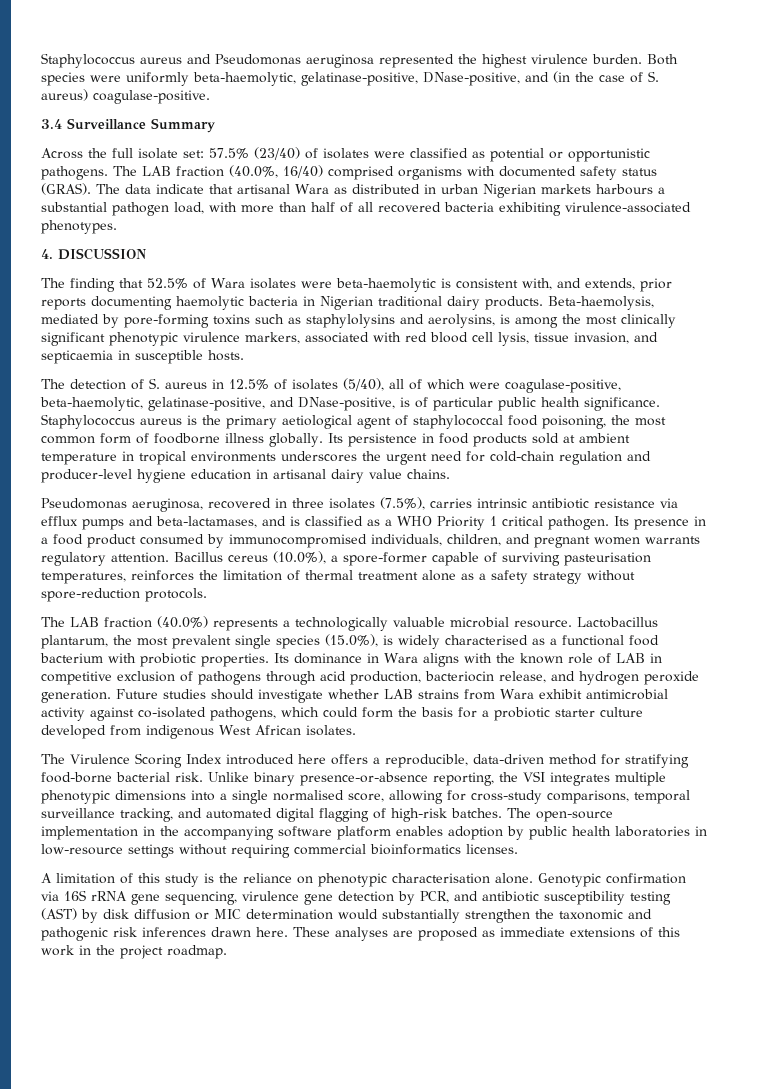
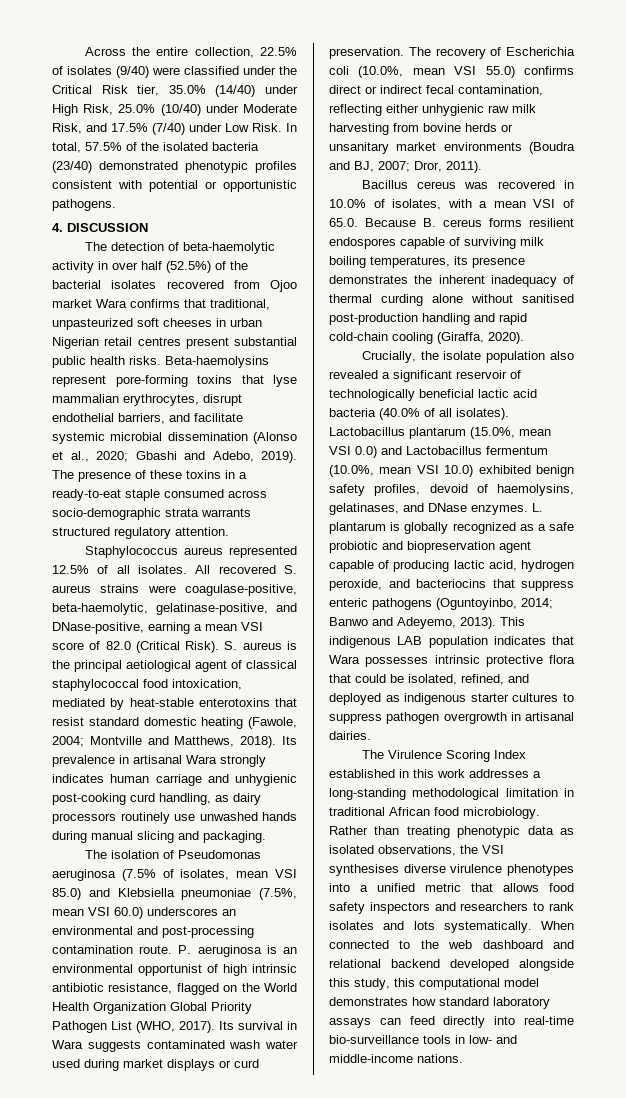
[41,53,678,68] [41,71,659,86] [41,89,210,104] [41,118,215,133] [41,147,369,160] Staphylococcus aureus and Pseudomonas aeruginosa represented the highest virulence burden. Both species were uniformly beta-haemolytic, gelatinase-positive, DNase-positive, and (in the case of S. aureus) coagulase-positive. // 3.4 Surveillance Summary // Across the full isolate set: 57.5% (23/40) of isolates -> [84,47,297,58] [52,66,149,78] Across the entire collection, 22.5% of isolates (9/40)
[472,148,650,162] [41,165,657,180] [41,183,665,198] [41,202,691,216] [41,220,117,234] [41,248,147,260] [41,278,672,292] [41,296,654,310] [41,314,676,328] [41,332,658,346] [41,350,244,364] [41,378,465,391] as potential or opportunistic pathogens. The LAB fraction (40.0%, 16/40) comprised organisms with documented safety status (GRAS). The data indicate that artisanal Wara as distributed in urban Nigerian markets harbours a substantial pathogen load, with more than half of all recovered bacteria exhibiting virulence-associated phenotypes. // 4. DISCUSSION // The finding that 52.5% of Wara isolates were beta-haemolytic is consistent with, and extends, prior reports documenting haemolytic bacteria in Nigerian traditional dairy products. Beta-haemolysis, mediated by pore-forming toxins such as staphylolysins and aerolysins, is among the most clinically significant phenotypic virulence markers, associated with red blood cell lysis, tissue invasion, and septicaemia in susceptible hosts. // The detection of S. aureus in 12.5% of isolates (5/40), all of which -> [243,66,297,75] [52,85,298,97] [52,104,297,116] [52,123,297,135] [52,142,259,153] [52,161,297,173] [52,180,297,192] [52,199,116,211] [52,223,148,232] [84,242,275,254] [52,261,248,273] [52,280,297,292] [52,299,270,310] [52,318,262,330] [52,337,297,349] [52,356,269,368] [52,375,297,387] [52,394,242,406] [52,413,243,424] [52,432,297,444] [52,451,297,463] [52,470,247,482] [52,489,267,501] [52,508,251,520] [52,527,229,539] [84,546,297,558] [52,565,297,574] [52,584,140,593] under the Critical Risk tier, 35.0% (14/40) under High Risk, 25.0% (10/40) under Moderate Risk, and 17.5% (7/40) under Low Risk. In total, 57.5% of the isolated bacteria (23/40) demonstrated phenotypic profiles consistent with potential or opportunistic pathogens. // 4. DISCUSSION // The detection of beta-haemolytic activity in over half (52.5%) of the bacterial isolates recovered from Ojoo market Wara confirms that traditional, unpasteurized soft cheeses in urban Nigerian retail centres present substantial public health risks. Beta-haemolysins represent pore-forming toxins that lyse mammalian erythrocytes, disrupt endothelial barriers, and facilitate systemic microbial dissemination (Alonso et al., 2020; Gbashi and Adebo, 2019). The presence of these toxins in a ready-to-eat staple consumed across socio-demographic strata warrants structured regulatory attention. // Staphylococcus aureus represented 12.5% of all isolates. All recovered S. aureus strains
[400,397,660,411] [41,414,135,429] is of particular public health significance. Staphylococcus -> [148,622,263,634] [52,641,238,653] earning a mean VSI score of 82.0 (Critical Risk). S.
[226,415,277,429] primary -> [74,660,122,672] principal
(408, 420) none -> [246,660,297,669] classical
[542,415,666,429] [41,433,630,447] [41,451,651,465] [41,469,450,483] [41,497,678,512] [41,516,706,530] [41,534,700,548] [41,551,651,566] [41,570,635,584] [41,588,207,602] [41,616,658,631] [41,634,659,649] [40,653,662,667] [41,671,699,685] [41,689,668,703] [41,707,643,721] [41,725,356,739] [41,753,689,768] [41,771,666,786] [41,790,690,804] [41,808,613,822] [41,826,707,840] [41,844,518,858] [41,873,686,887] [41,890,671,905] [41,908,652,923] [41,927,680,941] [41,945,227,959] poisoning, the most common form of foodborne illness globally. Its persistence in food products sold at ambient temperature in tropical environments underscores the urgent need for cold-chain regulation and producer-level hygiene education in artisanal dairy value chains. // Pseudomonas aeruginosa, recovered in three isolates (7.5%), carries intrinsic antibiotic resistance via efflux pumps and beta-lactamases, and is classified as a WHO Priority 1 critical pathogen. Its presence in a food product consumed by immunocompromised individuals, children, and pregnant women warrants regulatory attention. Bacillus cereus (10.0%), a spore-former capable of surviving pasteurisation temperatures, reinforces the limitation of thermal treatment alone as a safety strategy without spore-reduction protocols. // The LAB fraction (40.0%) represents a technologically valuable microbial resource. Lactobacillus plantarum, the most prevalent single species (15.0%), is widely characterised as a functional food bacterium with probiotic properties. Its dominance in Wara aligns with the known role of LAB in competitive exclusion of pathogens through acid production, bacteriocin release, and hydrogen peroxide generation. Future studies should investigate whether LAB strains from Wara exhibit antimicrobial activity against co-isolated pathogens, which could form the basis for a probiotic starter culture developed from indigenous West African isolates. // The Virulence Scoring Index introduced here offers a reproducible, data-driven method for stratifying food-borne bacterial risk. Unlike binary presence-or-absence reporting, the VSI integrates multiple phenotypic dimensions into a single normalised score, allowing for cross-study comparisons, temporal surveillance tracking, and automated digital flagging of high-risk batches. The open-source implementation in the accompanying software platform enables adoption by public health laboratories in low-resource settings without requiring commercial bioinformatics licenses. // A limitation of this study is the reliance on phenotypic characterisation alone. Genotypic confirmation via 16S rRNA gene sequencing, virulence gene detection by PCR, and antibiotic susceptibility testing (AST) by disk diffusion or MIC determination would substantially strengthen the taxonomic and pathogenic risk inferences drawn here. These analyses are proposed as immediate extensions of this work in the project roadmap. -> [172,679,242,690] [52,698,297,710] [52,717,297,729] [52,736,297,748] [52,755,266,767] [52,774,297,786] [52,793,261,805] [52,812,297,824] [52,831,266,843] [84,850,261,859] [52,869,297,881] [52,888,297,900] [52,907,236,919] [52,926,254,938] [52,945,297,957] [52,964,297,976] [52,983,297,995] [52,1002,252,1014] [52,1021,297,1033] [52,1040,298,1052] [52,1059,259,1071] [329,47,575,59] [329,66,574,78] [329,85,543,96] [329,104,536,116] [329,123,513,135] [329,142,575,154] [329,161,482,173] [361,180,574,189] [329,199,574,210] [329,218,574,227] [329,237,544,249] [329,256,525,268] [329,275,574,287] [329,294,574,306] [329,313,527,325] [329,332,524,344] [361,351,574,363] [329,370,521,382] [329,389,537,401] [329,408,509,420] [329,427,551,439] [329,446,548,458] [329,465,574,477] [329,484,574,496] [329,503,543,515] [329,522,574,534] [329,541,531,553] [329,560,574,572] [329,579,574,591] [329,598,553,610] [329,617,525,629] [329,636,574,648] [329,655,575,667] [329,674,529,685] [329,693,574,705] [329,712,574,724] [329,731,371,740] [361,750,526,762] [329,769,541,778] [329,788,574,800] [329,807,540,819] [329,826,574,838] [329,845,504,856] [329,864,574,876] [329,883,574,892] [329,902,574,914] [329,921,574,933] [329,940,574,949] [329,959,574,971] [329,978,539,990] [329,997,550,1009] [329,1016,574,1028] [329,1035,517,1044] [329,1054,463,1063] intoxication, mediated by heat-stable enterotoxins that resist standard domestic heating (Fawole, 2004; Montville and Matthews, 2018). Its prevalence in artisanal Wara strongly indicates human carriage and unhygienic post-cooking curd handling, as dairy processors routinely use unwashed hands during manual slicing and packaging. // The isolation of Pseudomonas aeruginosa (7.5% of isolates, mean VSI 85.0) and Klebsiella pneumoniae (7.5%, mean VSI 60.0) underscores an environmental and post-processing contamination route. P. aeruginosa is an environmental opportunist of high intrinsic antibiotic resistance, flagged on the World Health Organization Global Priority Pathogen List (WHO, 2017). Its survival in Wara suggests contaminated wash water used during market displays or curd preservation. The recovery of Escherichia coli (10.0%, mean VSI 55.0) confirms direct or indirect fecal contamination, reflecting either unhygienic raw milk harvesting from bovine herds or unsanitary market environments (Boudra and BJ, 2007; Dror, 2011). // Bacillus cereus was recovered in 10.0% of isolates, with a mean VSI of 65.0. Because B. cereus forms resilient endospores capable of surviving milk boiling temperatures, its presence demonstrates the inherent inadequacy of thermal curding alone without sanitised post-production handling and rapid cold-chain cooling (Giraffa, 2020). // Crucially, the isolate population also revealed a significant reservoir of technologically beneficial lactic acid bacteria (40.0% of all isolates). Lactobacillus plantarum (15.0%, mean VSI 0.0) and Lactobacillus fermentum (10.0%, mean VSI 10.0) exhibited benign safety profiles, devoid of haemolysins, gelatinases, and DNase enzymes. L. plantarum is globally recognized as a safe probiotic and biopreservation agent capable of producing lactic acid, hydrogen peroxide, and bacteriocins that suppress enteric pathogens (Oguntoyinbo, 2014; Banwo and Adeyemo, 2013). This indigenous LAB population indicates that Wara possesses intrinsic protective flora that could be isolated, refined, and deployed as indigenous starter cultures to suppress pathogen overgrowth in artisanal dairies. // The Virulence Scoring Index established in this work addresses a long-standing methodological limitation in traditional African food microbiology. Rather than treating phenotypic data as isolated observations, the VSI synthesises diverse virulence phenotypes into a unified metric that allows food safety inspectors and researchers to rank isolates and lots systematically. When connected to the web dashboard and relational backend developed alongside this study, this computational model demonstrates how standard laboratory assays can feed directly into real-time bio-surveillance tools in low- and middle-income nations.

